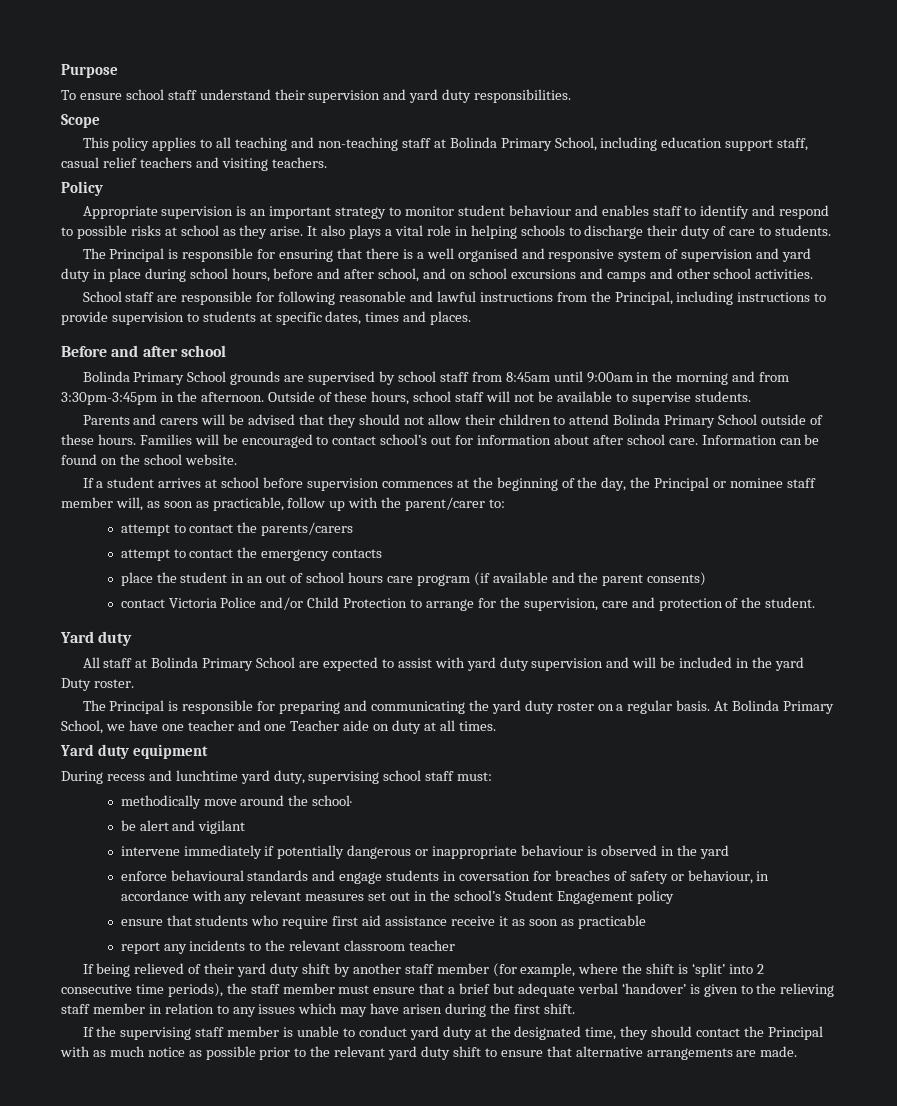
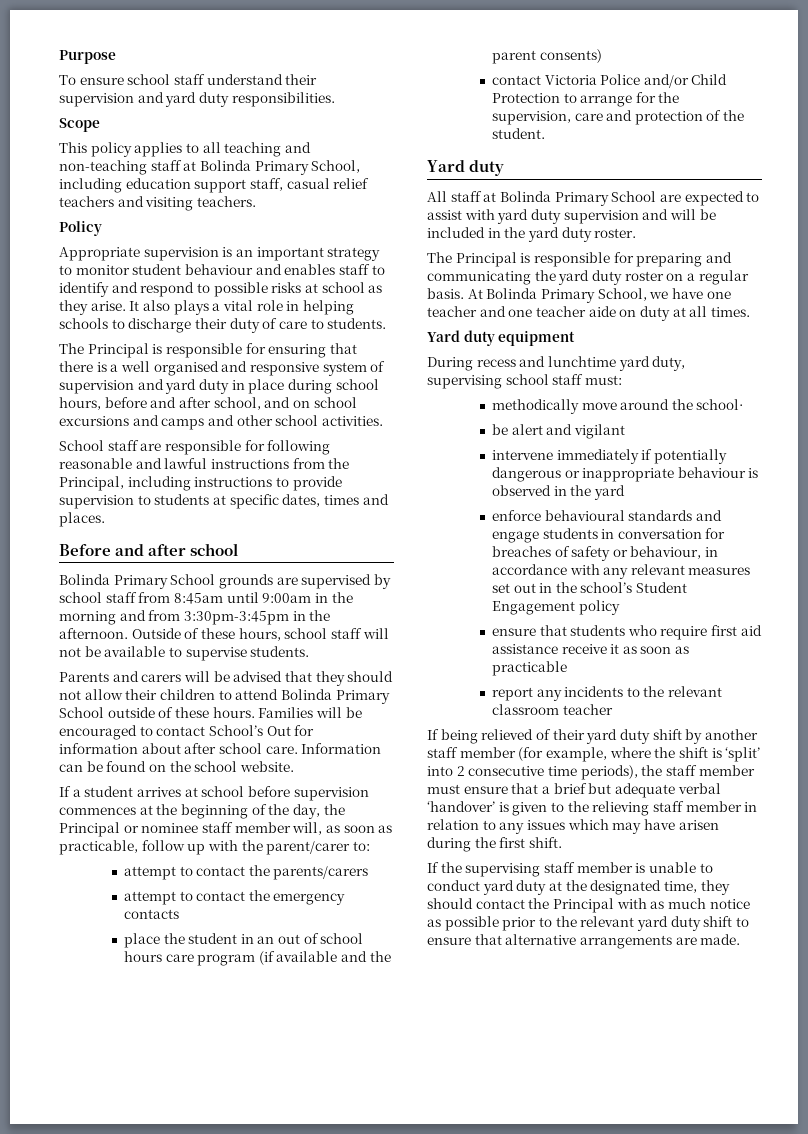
[380,434,452,445] school’s out -> [208,725,291,736] School’s Out
[61,678,91,691] Duty -> [561,227,592,242] duty
[290,720,340,731] Teacher -> [535,306,586,317] teacher
[459,871,531,881] coversation -> [617,529,702,539] conversation

